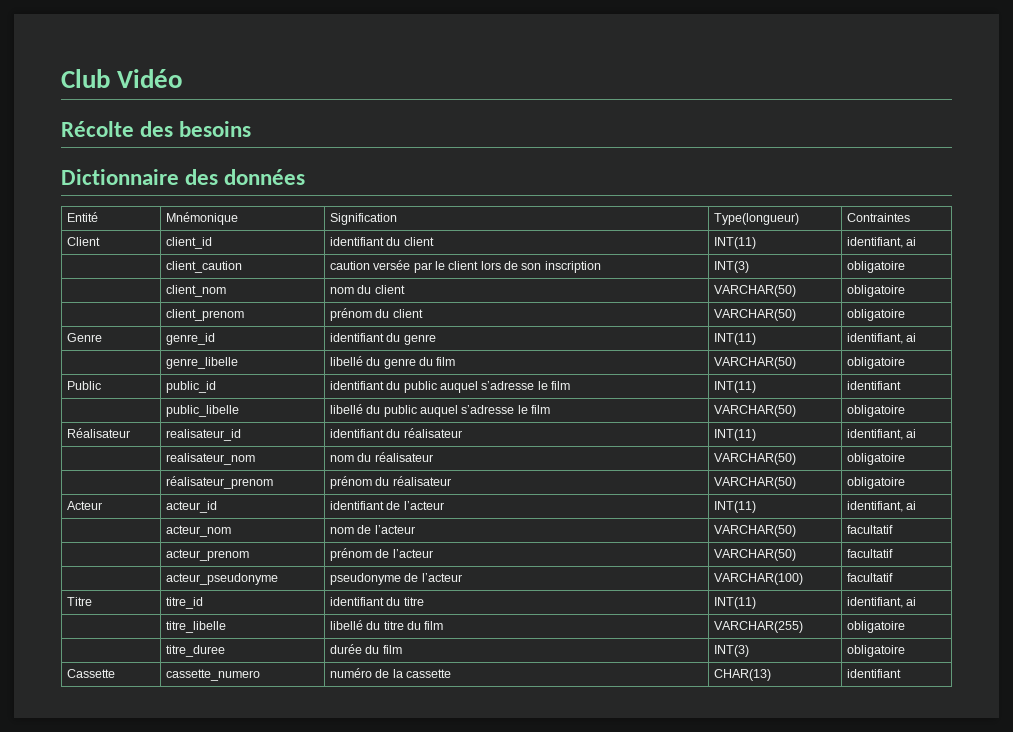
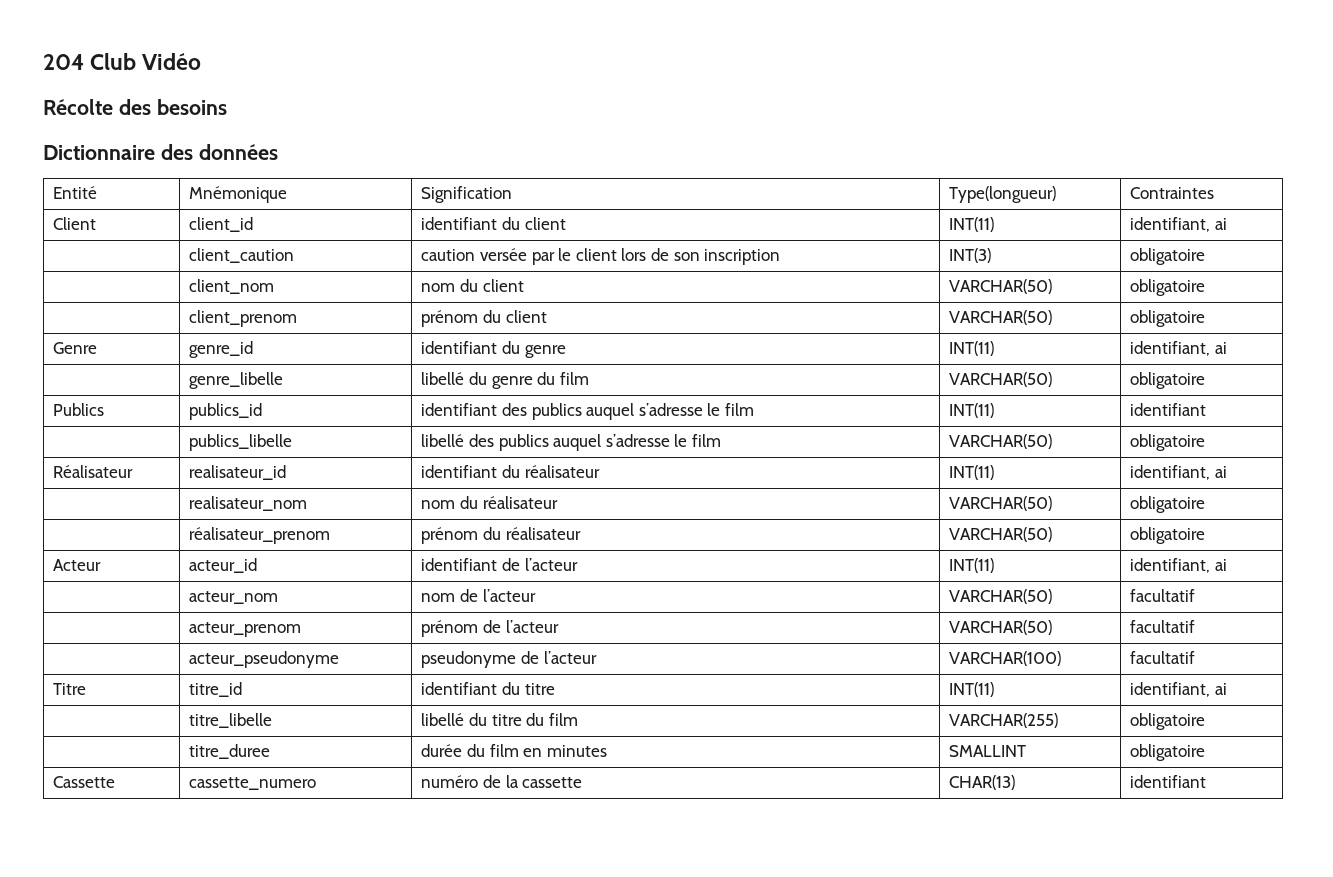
(61, 78) none -> [43,54,84,70] 204
[66,381,101,390] [165,381,216,393] [329,381,437,393] Public | public_id | identifiant du public -> [53,403,105,416] [189,403,263,420] [421,403,582,420] Publics | publics_id | identifiant des publics
[165,405,239,417] [329,404,417,417] public_libelle | libellé du public -> [189,434,293,451] [421,434,549,451] publics_libelle | libellé des publics
[713,645,749,657] | INT(3) -> [523,745,607,757] [949,745,1027,757] en minutes | SMALLINT

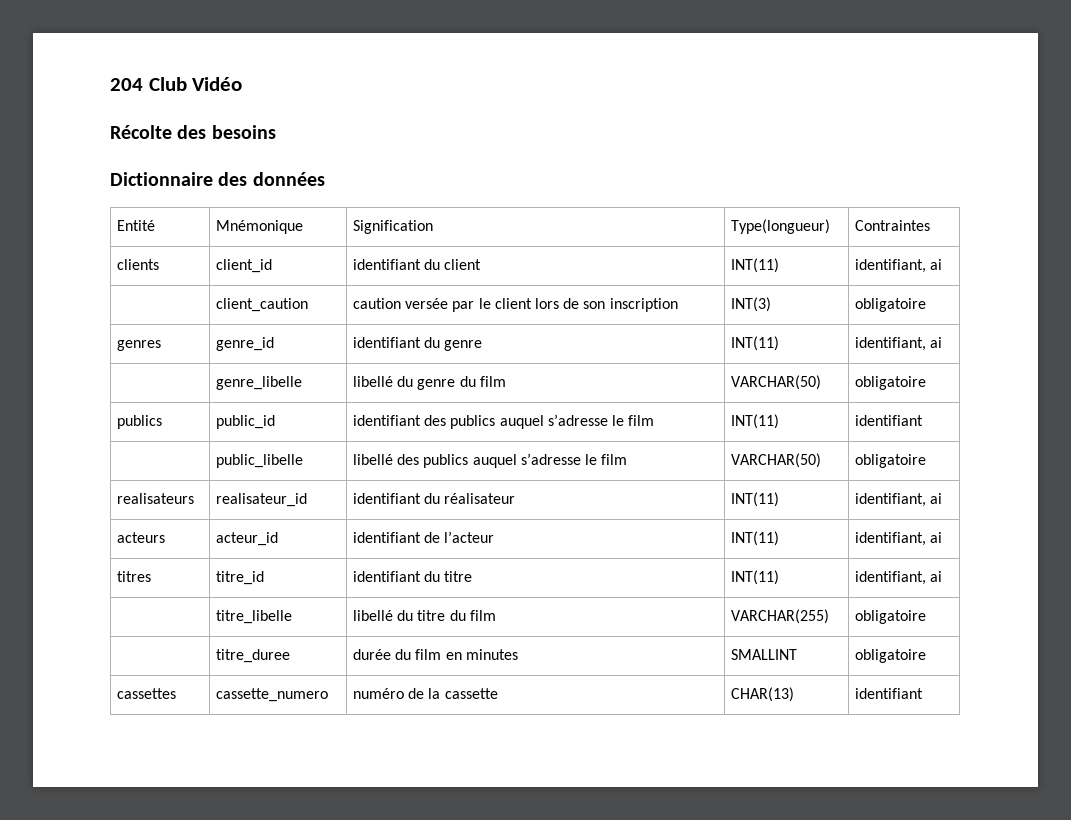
[53,217,97,230] Client -> [117,259,160,270] clients
[189,279,275,294] [421,279,524,292] [949,279,1053,294] [1130,279,1206,296] [189,310,298,327] [421,310,547,327] [949,310,1053,325] [1130,310,1206,327] [53,342,98,354] | client_nom | nom du client | VARCHAR(50) | obligatoire // | client_prenom | prénom du client | VARCHAR(50) | obligatoire // Genre -> [117,340,162,351] genres
[53,403,105,416] [189,403,263,420] Publics | publics_id -> [117,415,163,429] [216,415,276,429] publics | public_id
[189,434,293,451] publics_libelle -> [216,454,304,468] public_libelle
[53,465,134,478] Réalisateur -> [117,493,195,504] realisateurs
[189,496,308,511] [421,496,558,509] [949,496,1053,511] [1130,496,1206,513] [189,527,331,544] [421,527,581,544] [949,527,1053,542] [1130,527,1206,544] [53,559,102,571] | realisateur_nom | nom du réalisateur | VARCHAR(50) | obligatoire // | réalisateur_prenom | prénom du réalisateur | VARCHAR(50) | obligatoire // Acteur -> [117,532,166,543] acteurs
[189,591,279,604] [421,589,536,602] [949,589,1053,604] [1130,589,1196,602] [189,622,302,637] [421,620,559,637] [949,620,1053,635] [1130,620,1196,633] [189,651,340,668] [421,651,597,668] [949,651,1062,666] [1130,651,1196,664] [53,683,87,695] | acteur_nom | nom de l’acteur | VARCHAR(50) | facultatif // | acteur_prenom | prénom de l’acteur | VARCHAR(50) | facultatif // | acteur_pseudonyme | pseudonyme de l’acteur | VARCHAR(100) | facultatif // Titre -> [117,571,152,582] titres
[53,776,116,788] Cassette -> [117,688,177,699] cassettes

